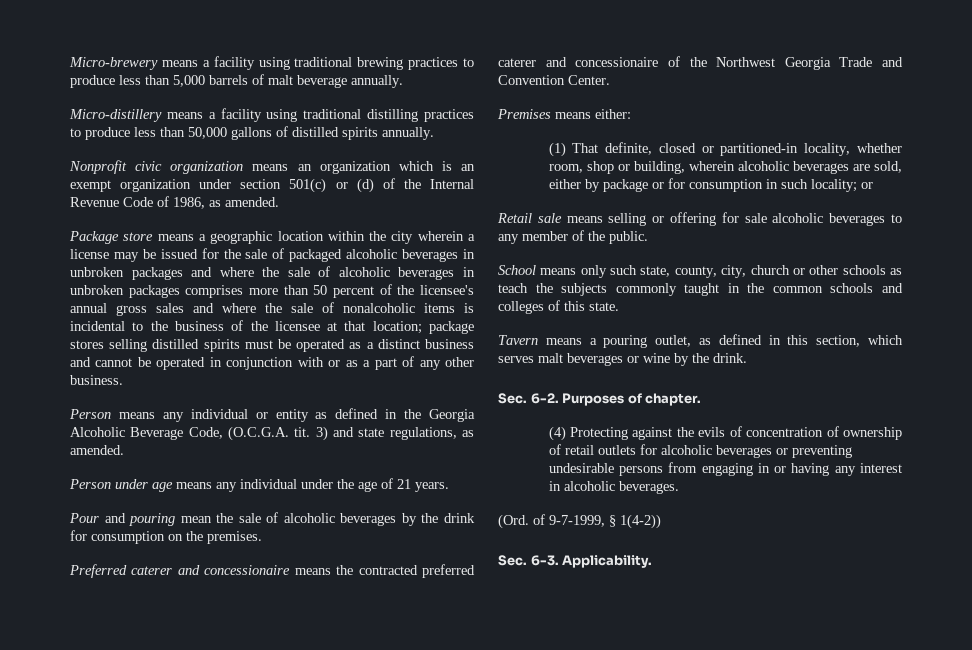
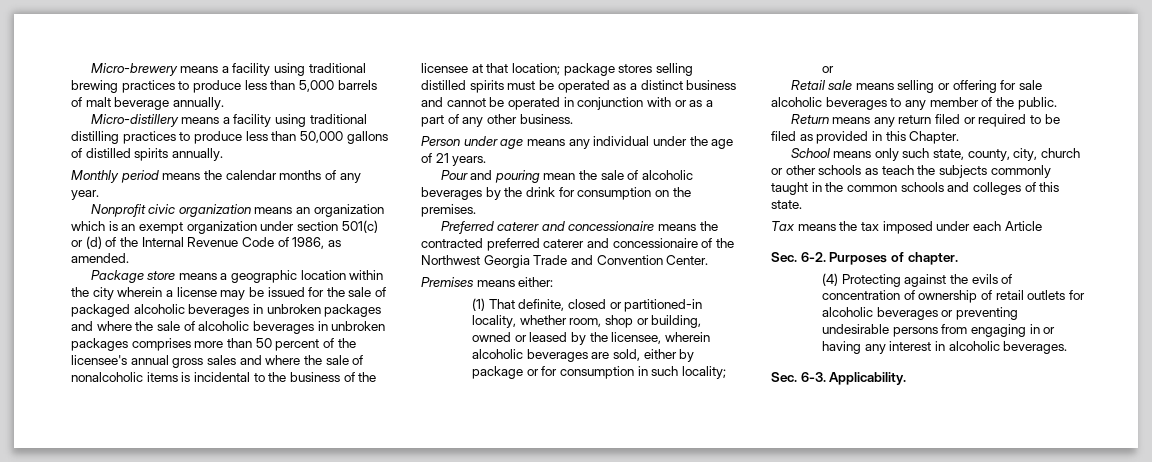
(434, 133) none -> [71,170,361,183] [71,190,99,200] // Monthly period means the calendar months of any year.
[69,408,475,422] [70,426,474,441] [70,445,124,455] // Person means any individual or entity as defined in the Georgia Alcoholic Beverage Code, (O.C.G.A. tit. 3) and state regulations, as amended. -> (573, 119) none
(685, 167) none -> [472,332,662,345] owned or leased by the licensee,
(648, 237) none -> [790,114,1060,127] [771,131,960,144] // Return means any return filed or required to be filed as provided in this Chapter.
[498,334,903,348] [498,353,747,366] Tavern means a pouring outlet, as defined in this section, which serves malt beverages or wine by the drink. -> [771,221,1042,234] Tax means the tax imposed under each Article
[498,514,661,529] // (Ord. of 9-7-1999, § 1(4-2)) -> (1068, 347) none

